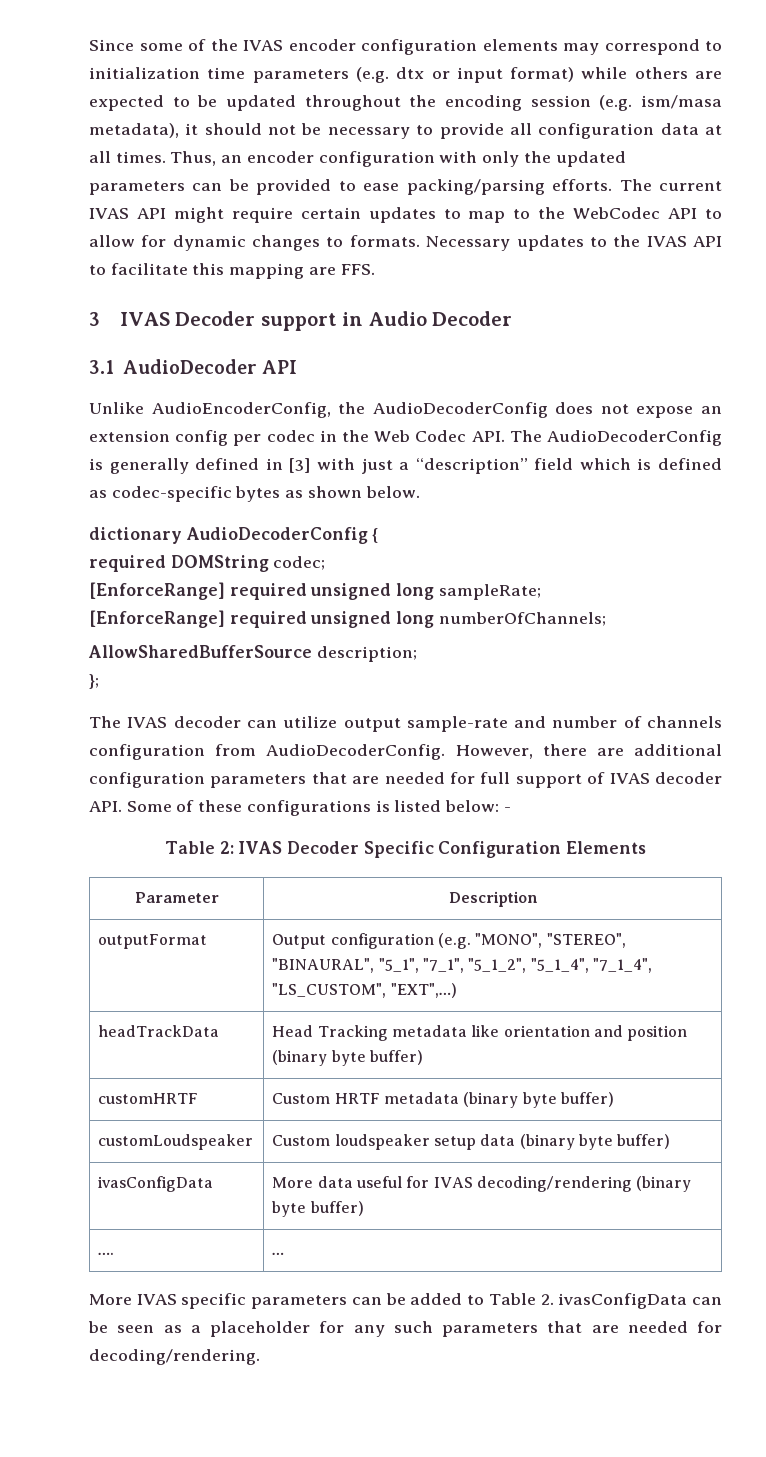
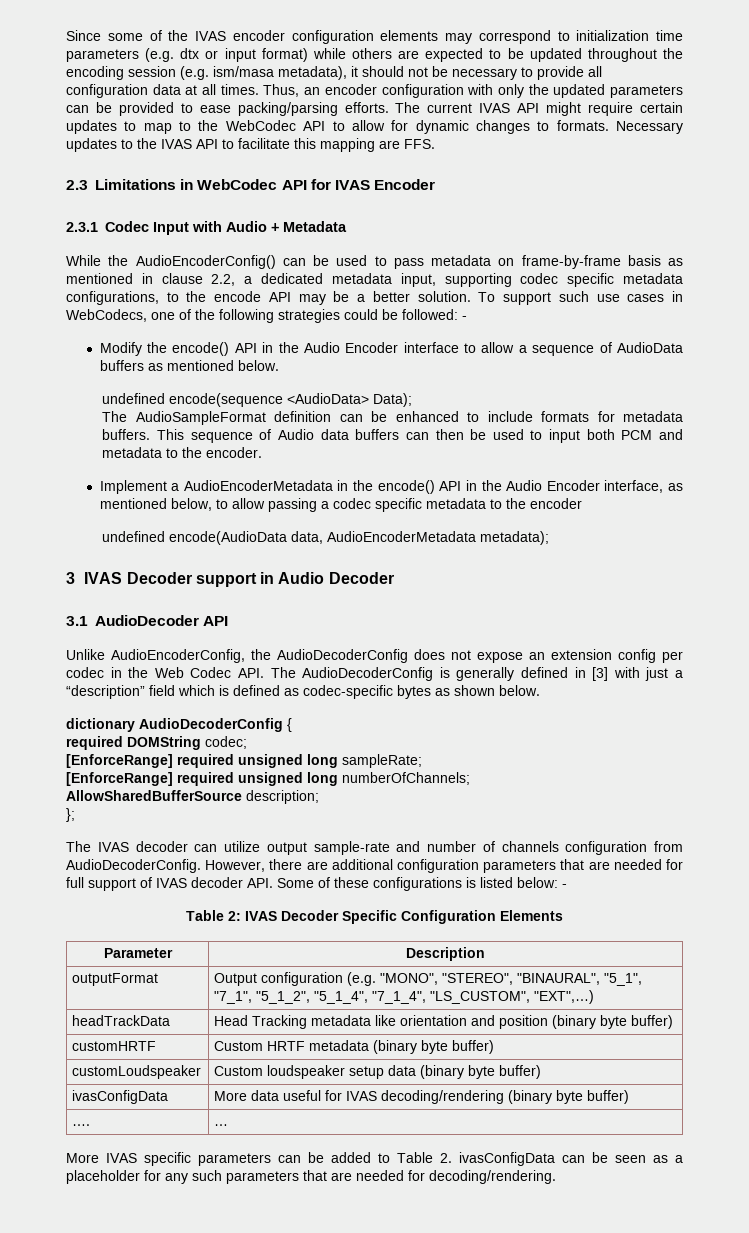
(375, 269) none -> [66,179,436,190] [66,221,347,235] [66,255,683,269] [66,273,683,287] [66,291,684,305] [66,309,467,323] [99,342,684,356] [99,360,279,371] [102,393,413,407] [102,411,684,425] [102,429,684,443] [102,447,263,458] [99,480,683,494] [99,498,582,512] [102,531,550,545] // 2.3 Limitations in WebCodec API for IVAS Encoder // 2.3.1 Codec Input with Audio + Metadata // While the AudioEncoderConfig() can be used to pass metadata on frame-by-frame basis as mentioned in clause 2.2, a dedicated metadata input, supporting codec specific metadata configurations, to the encode API may be a better solution. To support such use cases in WebCodecs, one of the following strategies could be followed: - // Modify the encode() API in the Audio Encoder interface to allow a sequence of AudioData buffers as mentioned below. // undefined encode(sequence <AudioData> Data); // The AudioSampleFormat definition can be enhanced to include formats for metadata buffers. This sequence of Audio data buffers can then be used to input both PCM and metadata to the encoder. // Implement a AudioEncoderMetadata in the encode() API in the Audio Encoder interface, as mentioned below, to allow passing a codec specific metadata to the encoder // undefined encode(AudioData data, AudioEncoderMetadata metadata);

